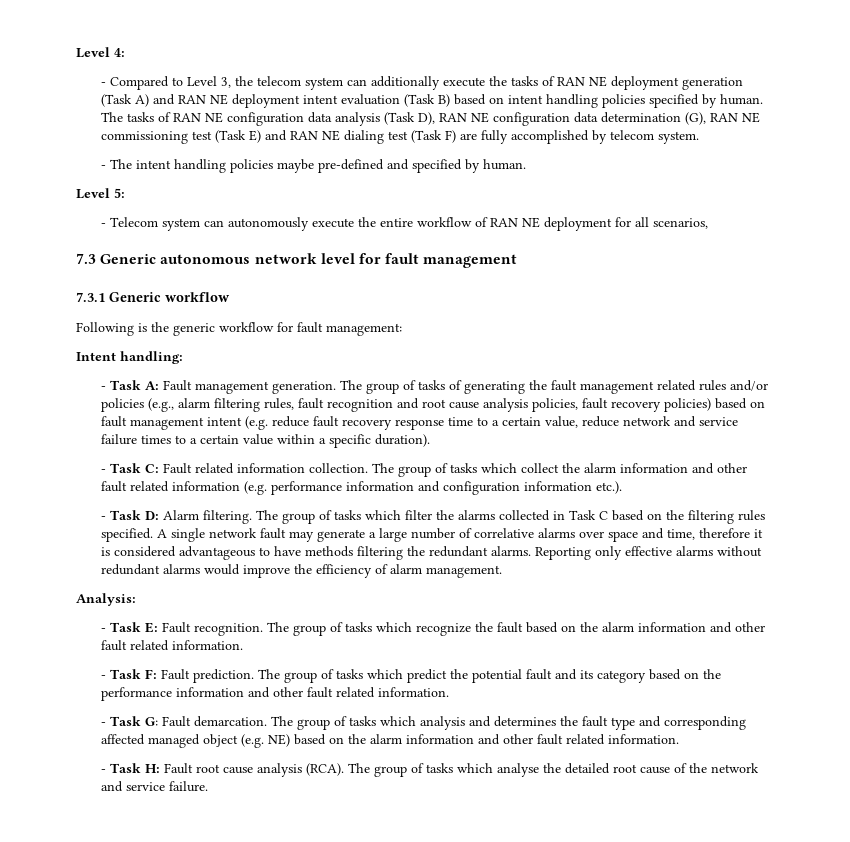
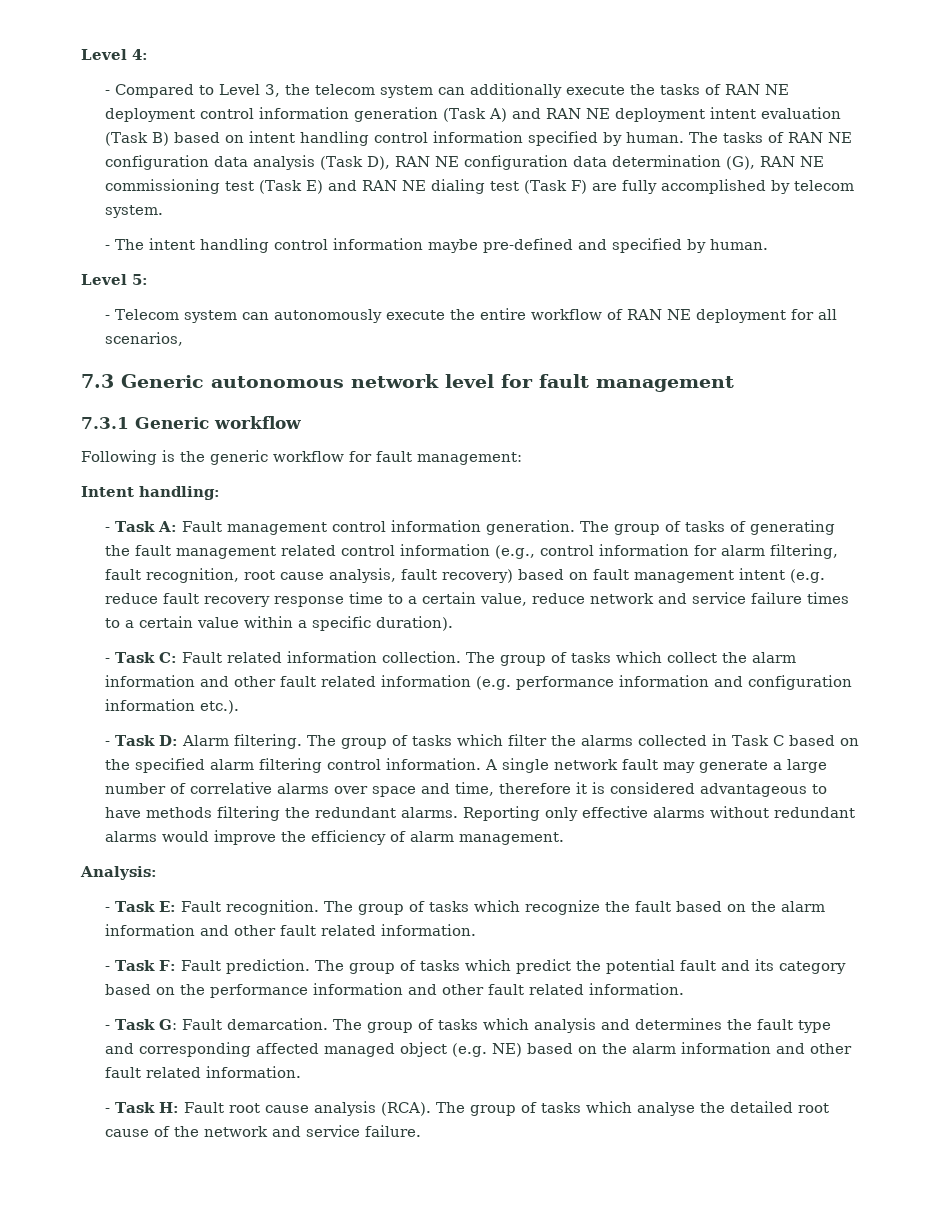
(679, 83) none -> [200,107,350,119] control information
[601,94,645,108] policies -> [374,131,524,143] control information
[229,159,273,173] policies -> [274,238,424,250] control information
(269, 387) none -> [332,520,482,532] control information
[698,380,768,391] [100,398,711,412] rules and/or policies (e.g., alarm filtering rules, fault recognition and root cause analysis policies, fault recovery policies) -> [341,544,839,559] [105,568,514,583] control information (e.g., control information for alarm filtering, fault recognition, root cause analysis, fault recovery)
[687,510,765,524] [100,528,153,542] filtering rules specified. -> [135,758,482,773] specified alarm filtering control information.

